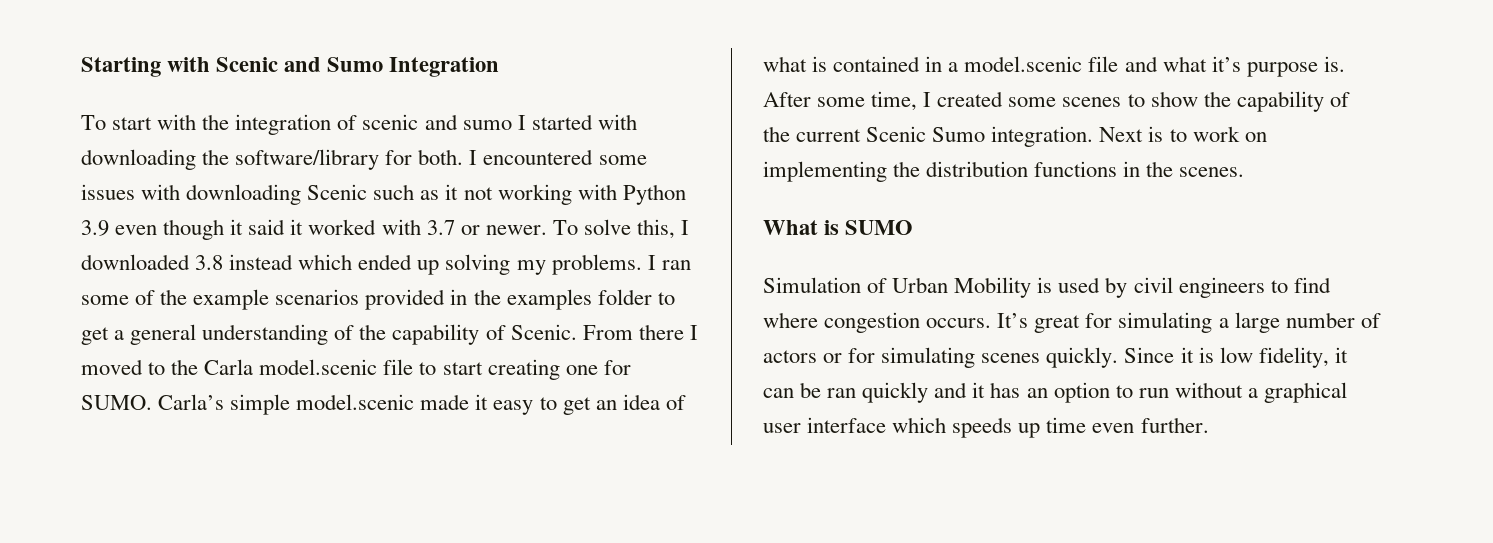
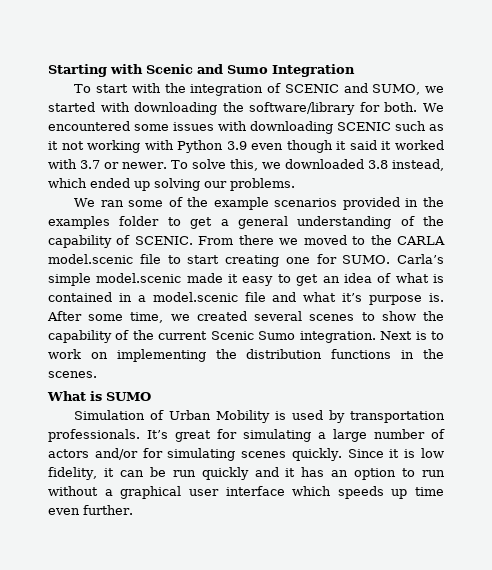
[362,114,526,130] scenic and sumo I -> [284,83,445,95] SCENIC and SUMO, we
[469,150,478,165] I -> [423,103,445,112] We
[307,184,368,200] Scenic -> [337,122,391,131] SCENIC
[681,220,690,235] I -> [261,162,281,169] we
[229,254,294,270] instead -> [392,159,444,171] instead,
[516,260,546,275] my -> [204,181,227,188] our
[647,255,656,270] I -> [74,198,96,207] // We
[510,324,577,340] Scenic. -> [134,236,193,245] SCENIC.
[689,325,698,340] I -> [279,238,299,245] we
[204,359,254,375] Carla -> [397,236,446,245] CARLA
[923,91,1057,107] I created some -> [170,311,303,321] we created several
[1133,277,1331,298] [763,312,992,333] civil engineers to find where congestion occurs. -> [350,411,445,423] [48,429,140,442] transportation professionals.
[823,353,843,363] or -> [94,448,138,460] and/or
[827,388,857,398] ran -> [172,470,196,477] run

